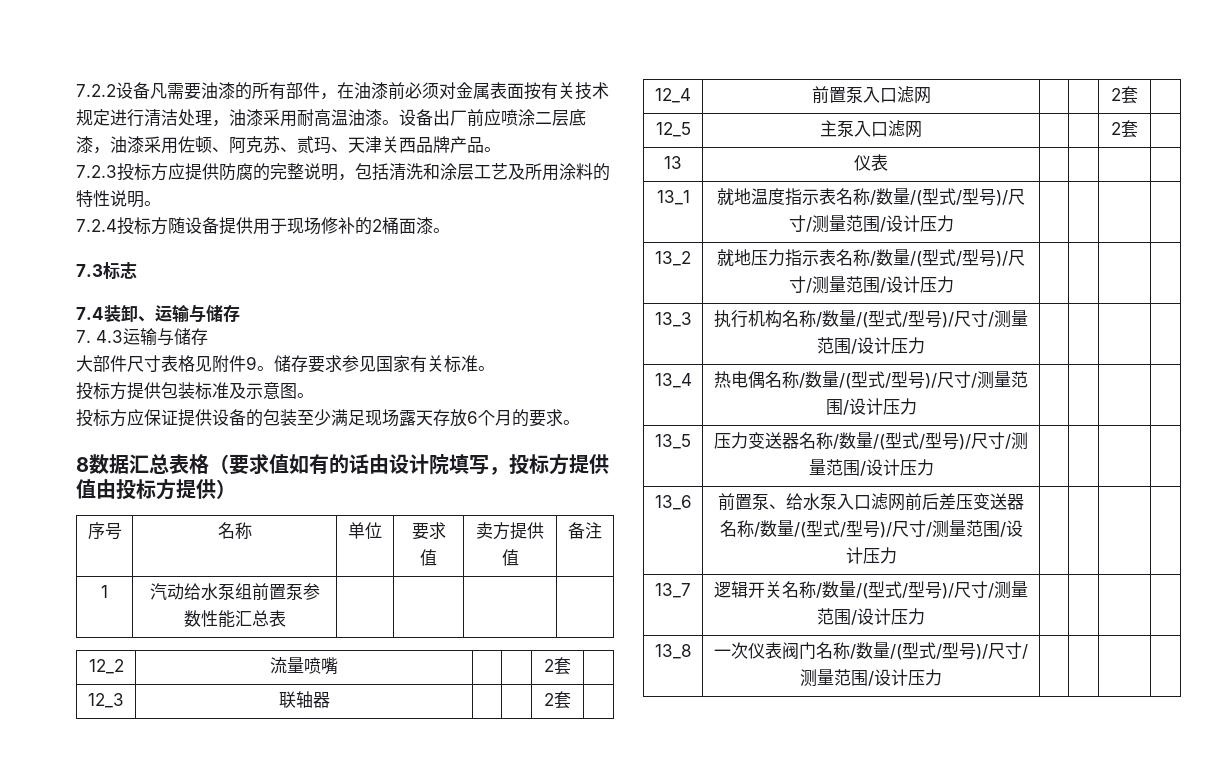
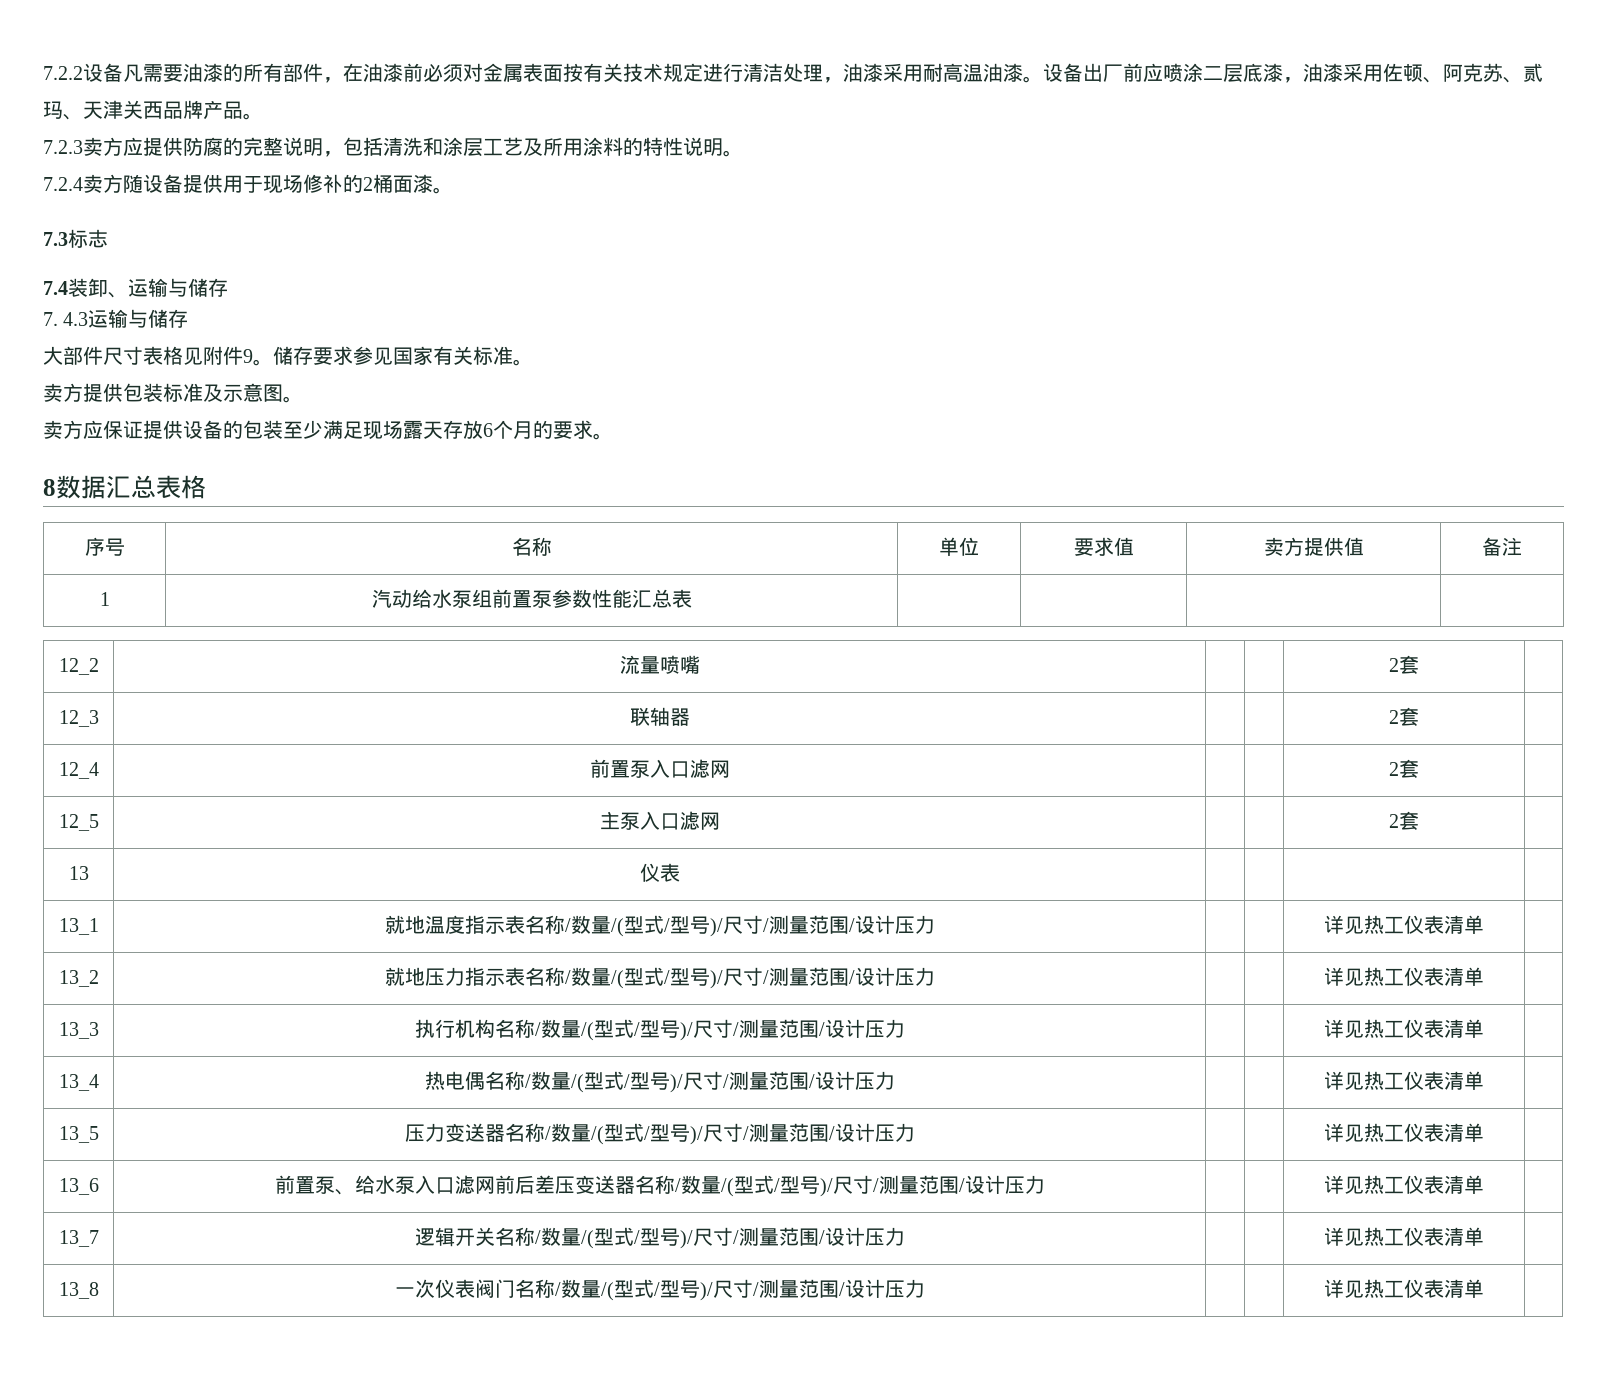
[117,163,151,181] 投标 -> [83,137,103,156] 卖
[117,217,151,235] 投标 -> [83,174,103,193] 卖
[76,382,110,400] 投标 -> [43,383,63,402] 卖
[76,409,110,427] 投标 -> [43,420,63,439] 卖
[209,454,609,475] [76,479,236,500] （要求值如有的话由设计院填写，投标方提供值由投标方提供） -> (206, 487) none
(954, 223) none -> [1324,915,1484,934] 详见热工仪表清单
(954, 284) none -> [1324,967,1484,986] 详见热工仪表清单
(925, 345) none -> [1324,1019,1484,1038] 详见热工仪表清单
(917, 406) none -> [1324,1071,1484,1090] 详见热工仪表清单
(934, 467) none -> [1324,1123,1484,1142] 详见热工仪表清单
(897, 555) none -> [1324,1175,1484,1194] 详见热工仪表清单
(925, 616) none -> [1324,1227,1484,1246] 详见热工仪表清单
(942, 677) none -> [1324,1279,1484,1298] 详见热工仪表清单

